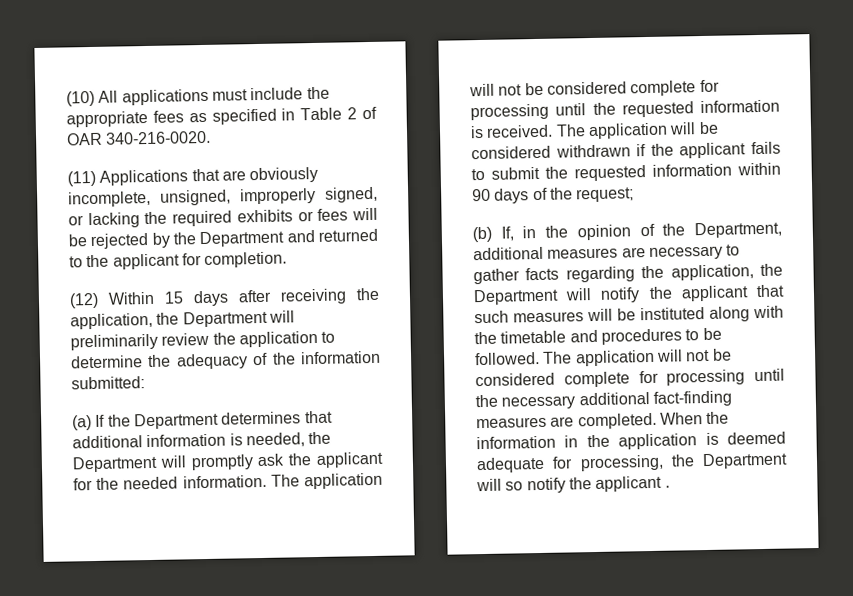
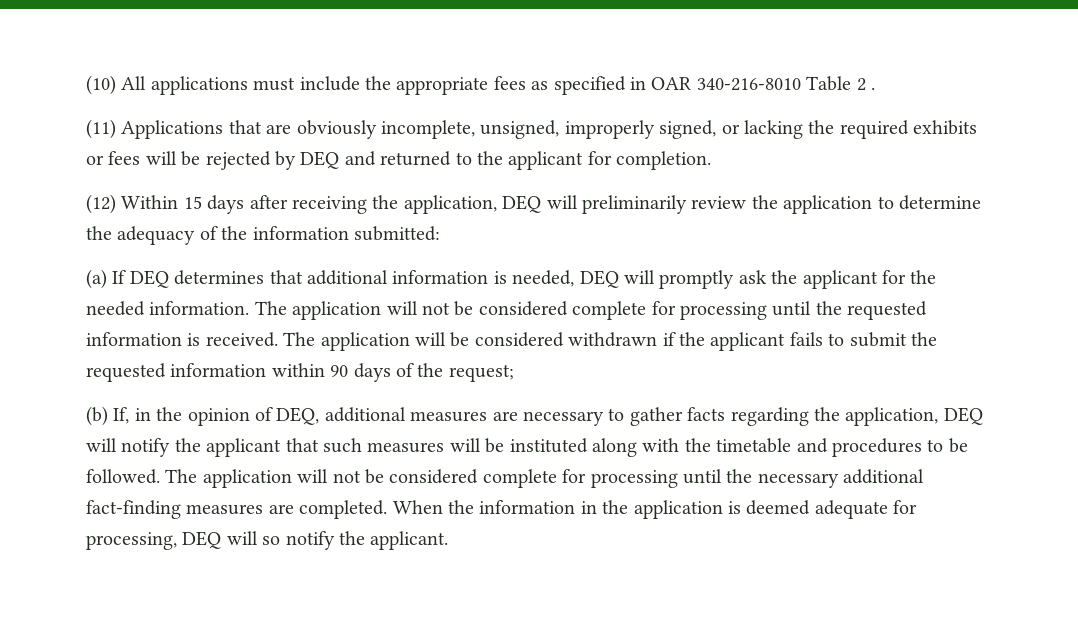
[300,106,377,121] [66,130,212,146] Table 2 of OAR 340-216-0020. -> [651,76,875,91] OAR 340-216-8010 Table 2 .
[173,230,286,248] the Department -> [300,151,340,169] DEQ
[156,310,268,328] the Department -> [502,195,542,213] DEQ
[107,412,219,430] the Department -> [129,270,169,288] DEQ
[308,431,332,445] [72,455,158,473] the Department -> [579,270,619,288] DEQ
[662,221,782,239] the Department, -> [276,407,320,425] DEQ,
[760,263,783,276] [473,288,559,306] the Department -> [943,407,983,425] DEQ
[670,452,788,470] the Department -> [182,531,222,549] DEQ
[595,475,670,492] applicant . -> [370,531,449,550] applicant.

